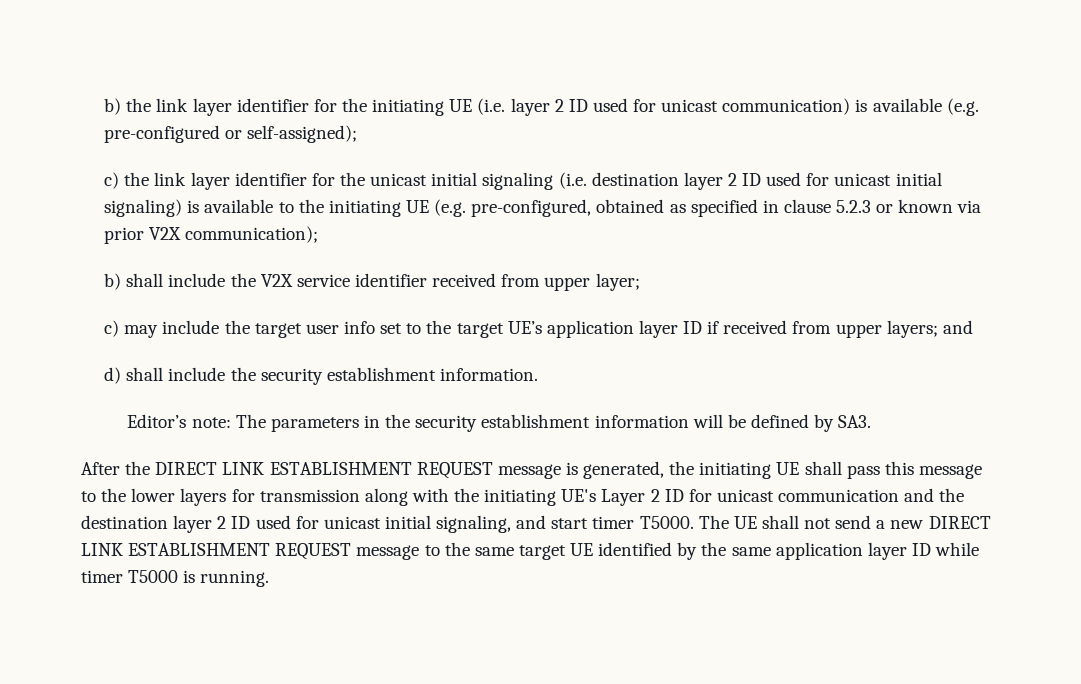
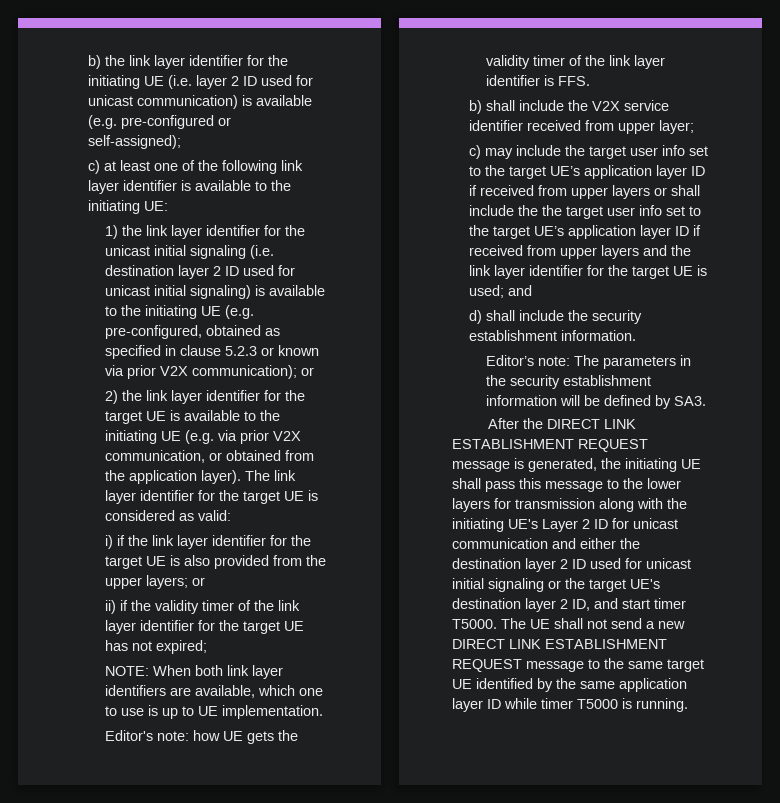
(120, 180) none -> [104,160,304,174] [88,180,292,194] [88,200,169,214] [105,225,119,239] at least one of the following link layer identifier is available to the initiating UE: // 1)
(319, 234) none -> [301,367,315,376] [105,390,306,404] [105,410,281,424] [105,430,302,444] [105,450,315,463] [105,470,297,484] [105,490,319,504] [105,510,232,521] [105,535,312,549] [105,555,327,569] [105,575,206,589] [105,600,301,614] [105,620,305,634] [105,640,208,654] [105,665,284,679] [105,685,324,698] [105,705,324,719] [105,730,299,744] [486,55,666,69] [486,75,591,86] or // 2) the link layer identifier for the target UE is available to the initiating UE (e.g. via prior V2X communication, or obtained from the application layer). The link layer identifier for the target UE is considered as valid: // i) if the link layer identifier for the target UE is also provided from the upper layers; or // ii) if the validity timer of the link layer identifier for the target UE has not expired; // NOTE: When both link layer identifiers are available, which one to use is up to UE implementation. // Editor's note: how UE gets the validity timer of the link layer identifier is FFS.
[886,320,938,338] layers; -> [612,185,701,199] [469,205,702,219] [469,225,702,239] [469,245,692,259] [469,265,708,279] [469,285,505,298] layers or shall include the the target user info set to the target UE’s application layer ID if received from upper layers and the link layer identifier for the target UE is used;
(935, 495) none -> [580,538,616,549] either
[436,515,512,533] signaling, -> [488,578,660,592] [452,598,590,612] signaling or the target UE's destination layer 2 ID,

